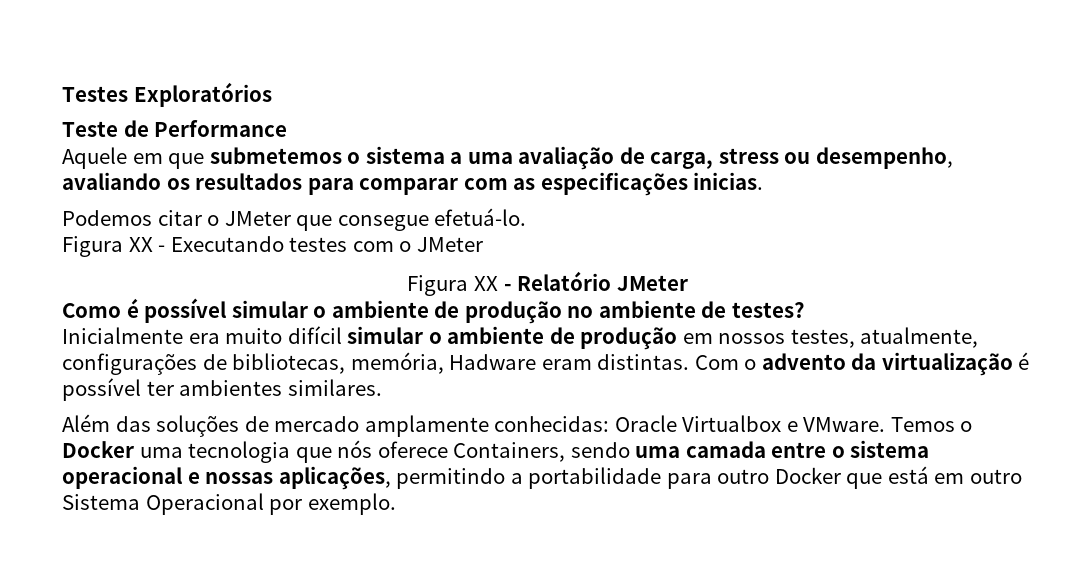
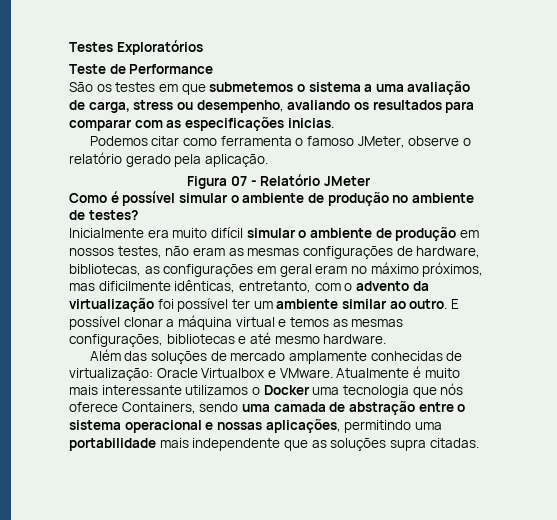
[62,147,127,169] Aquele -> [69,82,156,92] São os testes
[207,208,527,231] [62,236,483,257] [407,275,498,296] o JMeter que consegue efetuá-lo. // Figura XX - Executando testes com o JMeter // Figura XX -> [183,136,471,148] [69,152,268,167] [187,176,247,189] como ferramenta o famoso JMeter, observe o relatório gerado pela aplicação. // Figura 07
[860,327,979,348] [62,352,739,375] atualmente, configurações de bibliotecas, memória, Hadware eram distintas. Com -> [165,246,481,259] [69,262,484,277] [69,280,341,293] não eram as mesmas configurações de hardware, bibliotecas, as configurações em geral eram no máximo próximos, mas dificilmente idênticas, entretanto, com
[1018,352,1030,370] é -> [157,299,174,309] foi
[179,379,382,396] ambientes similares. -> [253,299,459,309] [69,315,404,330] [69,332,387,347] um ambiente similar ao outro. E possível clonar a máquina virtual e temos as mesmas configurações, bibliotecas e até mesmo hardware.
[494,416,610,432] conhecidas: -> [370,351,463,361] [69,368,153,381] conhecidas de virtualização:
[890,417,955,432] Temos -> [336,366,460,378] [69,385,249,395] Atualmente é muito mais interessante utilizamos
(766, 449) none -> [329,401,415,415] de abstração
[510,466,1022,489] [62,493,396,515] a portabilidade para outro Docker que está em outro Sistema Operacional por exemplo. -> [414,422,442,430] [69,438,479,451] uma portabilidade mais independente que as soluções supra citadas.

